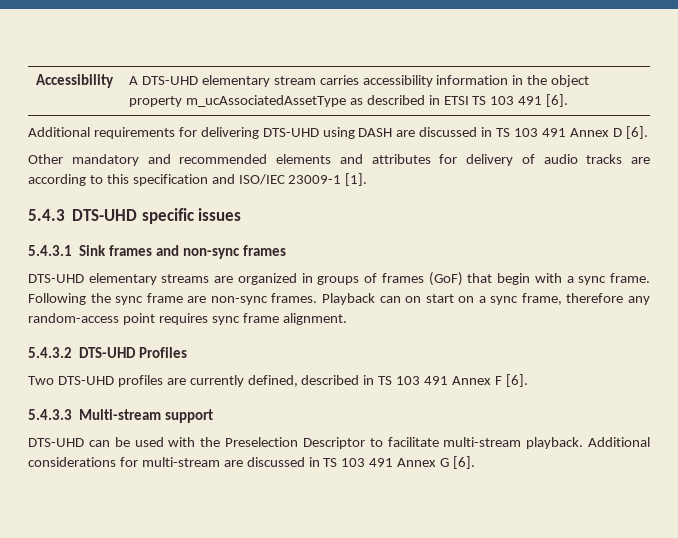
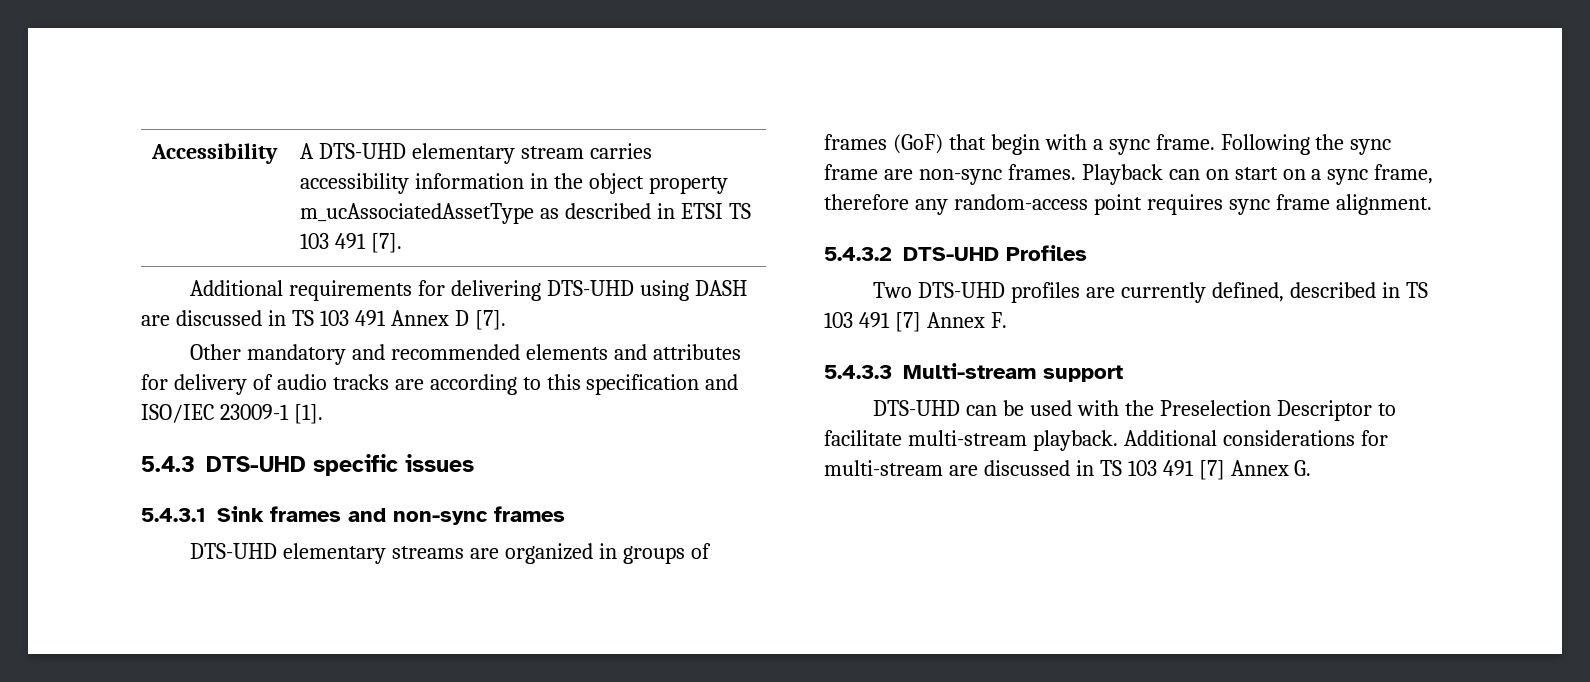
[546,94,569,107] [6]. -> [371,233,403,253] [7].
[625,126,648,139] [6]. -> [474,310,506,330] [7].
[452,374,528,387] Annex F [6]. -> [894,312,1007,332] [7] Annex F.
[397,456,476,469] Annex G [6]. -> [1198,460,1312,480] [7] Annex G.

